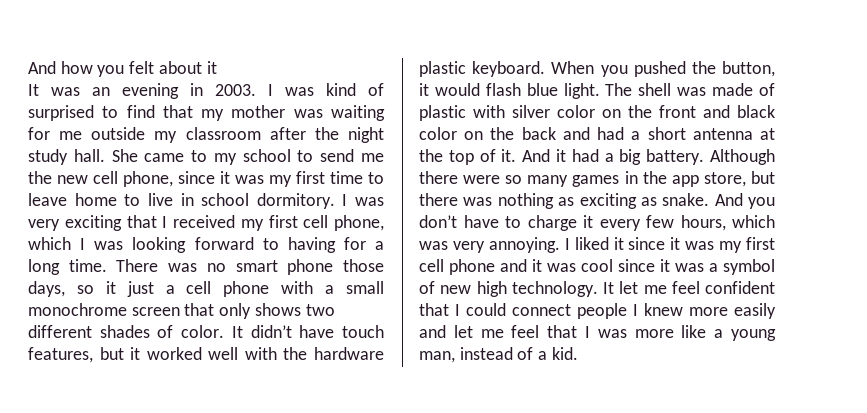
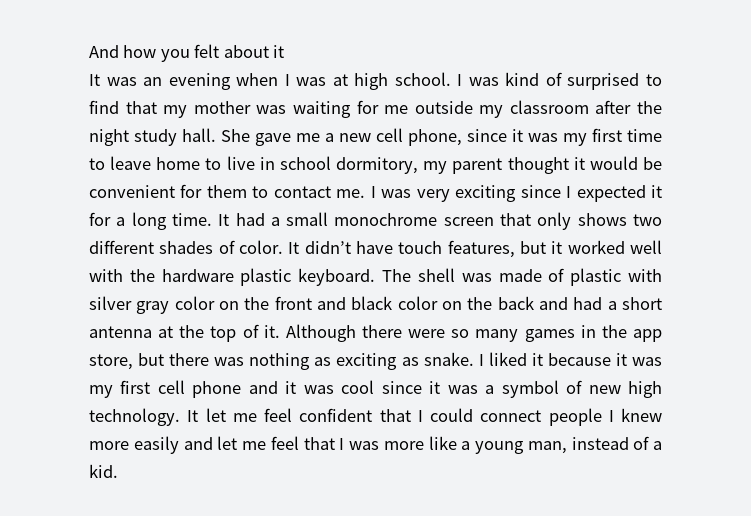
[190,83,256,96] in 2003. -> [236,72,451,90] when I was at high school.
[144,149,384,165] [28,171,52,184] came to my school to send me the -> [255,133,334,146] gave me a
[256,193,384,209] [28,215,384,231] [28,237,384,253] [28,259,385,275] [28,281,314,297] dormitory. I was very exciting that I received my first cell phone, which I was looking forward to having for a long time. There was no smart phone those days, so it just a cell phone with -> [336,156,662,174] [89,184,662,202] [89,212,265,230] dormitory, my parent thought it would be convenient for them to contact me. I was very exciting since I expected it for a long time. It had
[551,61,775,77] [419,83,600,99] When you pushed the button, it would flash blue light. -> (376, 277) none
(550, 111) none -> [136,301,170,314] gray
[522,149,705,165] And it had a big battery. -> (280, 331) none
[714,193,775,209] [419,215,775,231] [419,237,560,253] And you don’t have to charge it every few hours, which was very annoying. -> (474, 359) none
[628,237,666,250] since -> [547,353,611,366] because

